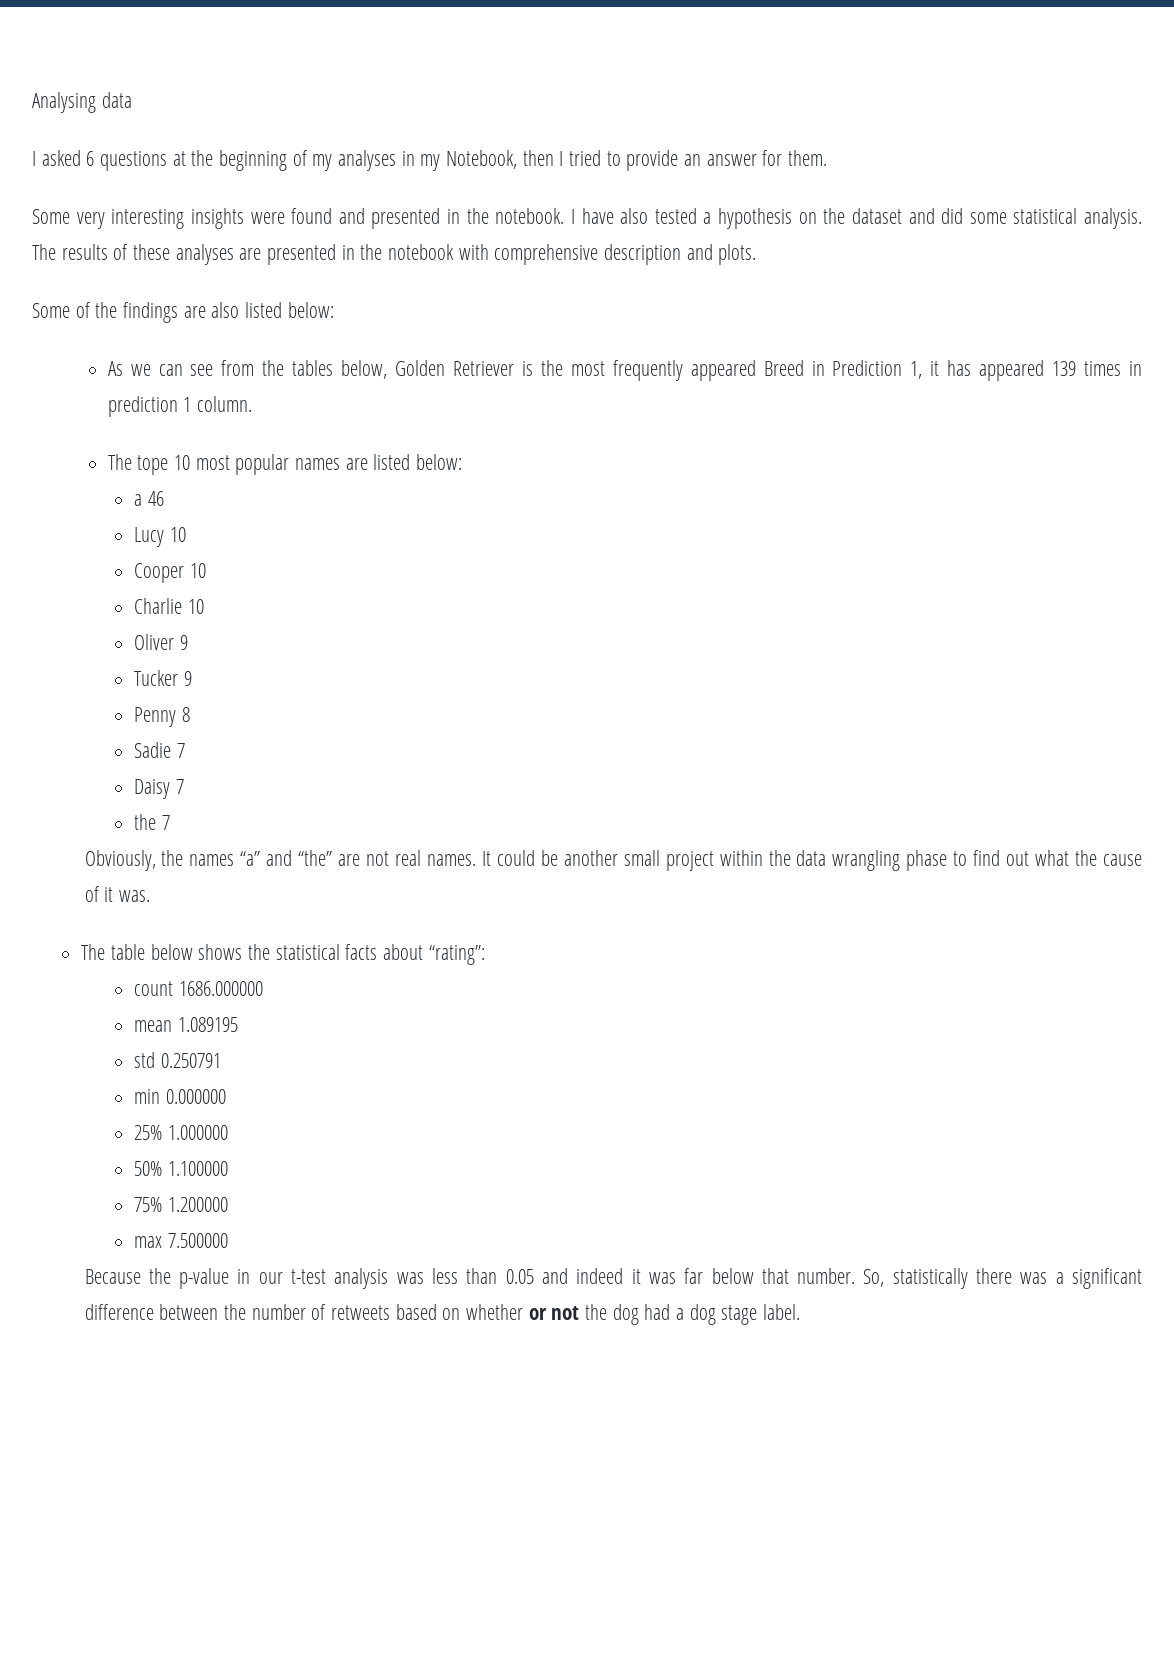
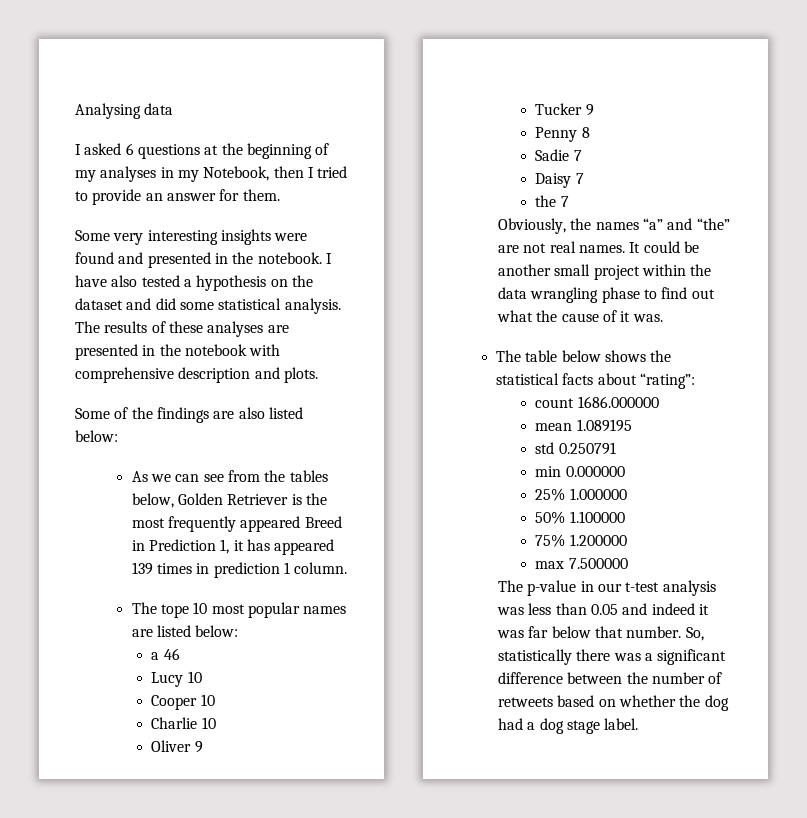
[84,1268,171,1284] Because the -> [498,580,524,592] The
[528,1306,580,1320] or not -> (677, 701) none

